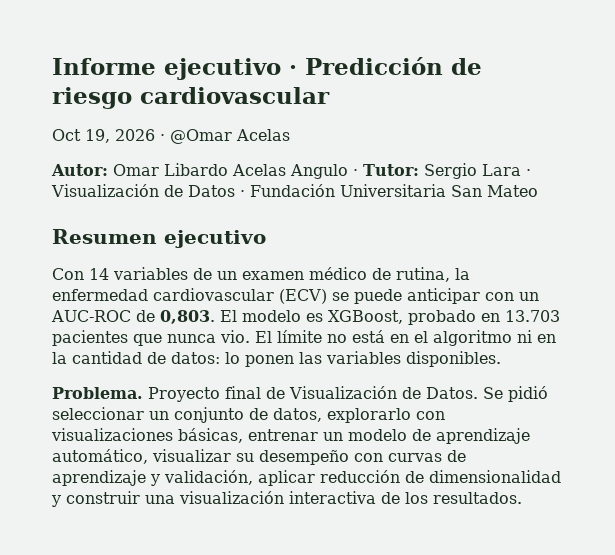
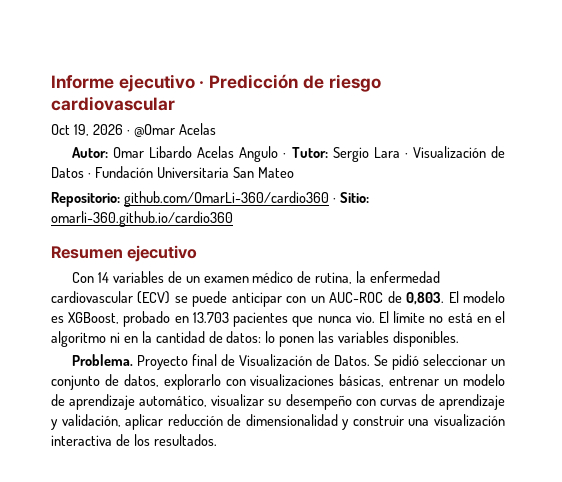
(538, 191) none -> [51,191,369,207] [51,211,233,227] // Repositorio: github.com/OmarLi-360/cardio360 · Sitio: omarli-360.github.io/cardio360

